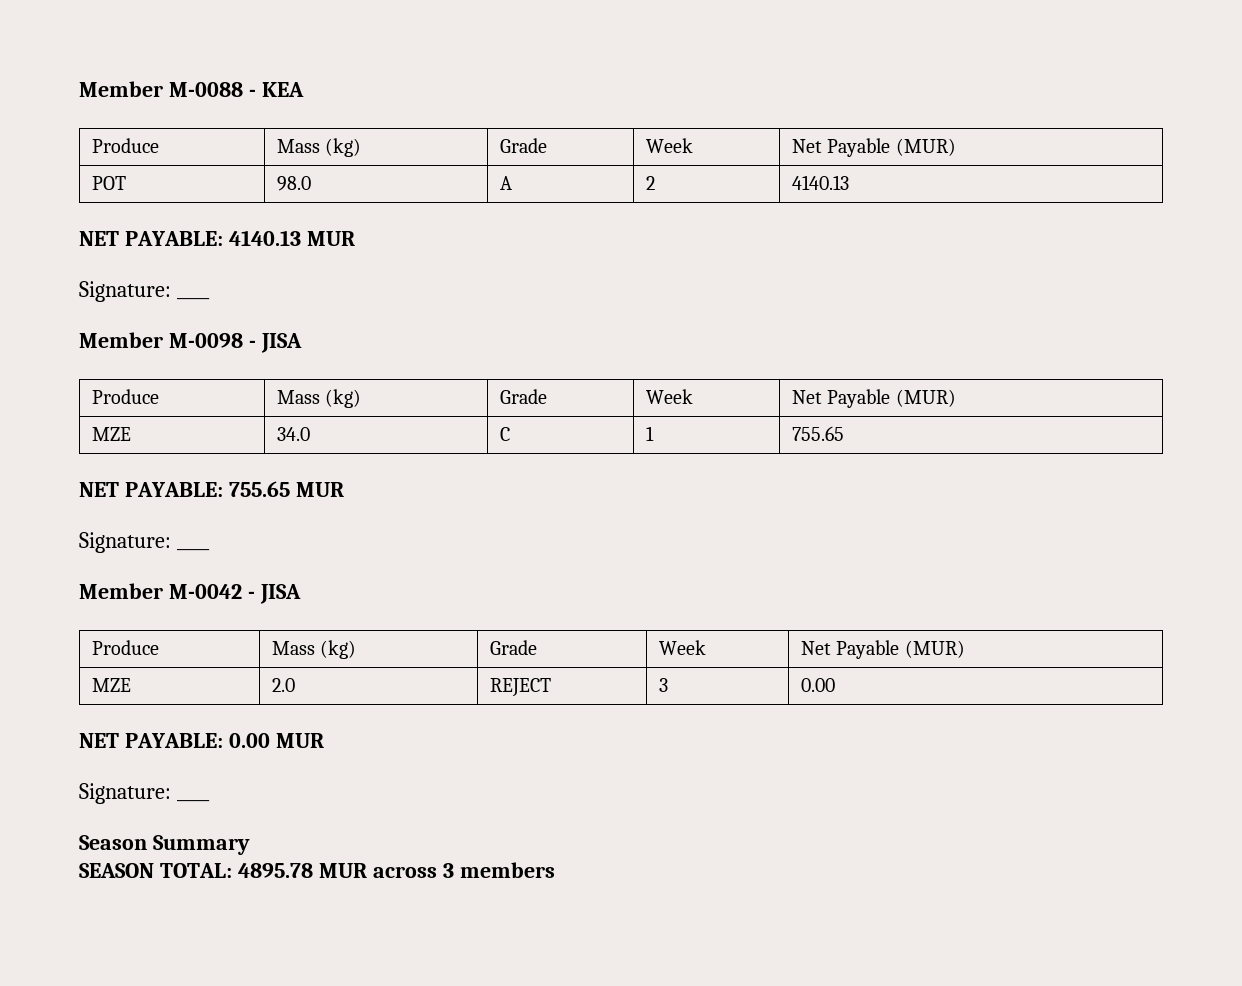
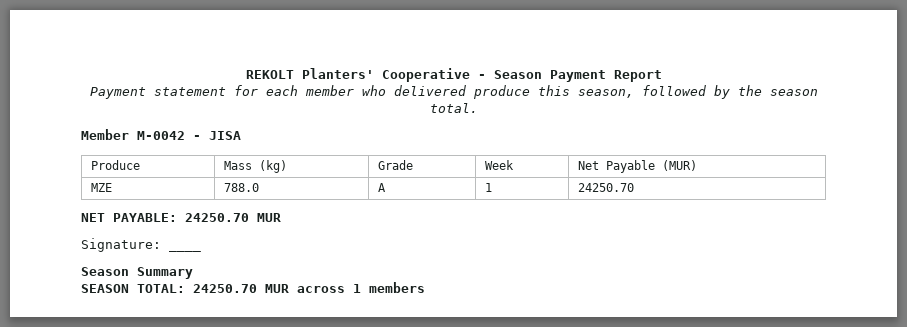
[79,81,304,97] [92,138,160,153] [277,138,362,157] [500,138,548,153] [646,138,694,153] [792,138,956,157] [92,176,127,190] [277,176,312,191] [500,176,513,190] [646,176,656,190] [792,175,850,190] [79,230,355,246] [79,281,210,302] [79,332,302,353] [92,389,160,404] [277,389,362,408] [500,389,548,404] [646,389,694,404] [792,389,956,408] [92,427,132,441] [277,427,311,441] [500,427,511,441] [646,426,655,441] [792,426,845,441] [79,481,344,497] [79,532,210,553] Member M-0088 - KEA // Produce | Mass (kg) | Grade | Week | Net Payable (MUR) // POT | 98.0 | A | 2 | 4140.13 // NET PAYABLE: 4140.13 MUR // Signature: ____ // Member M-0098 - JISA // Produce | Mass (kg) | Grade | Week | Net Payable (MUR) // MZE | 34.0 | C | 1 | 755.65 // NET PAYABLE: 755.65 MUR // Signature: ____ -> [245,68,662,82] [89,85,818,99] [429,103,478,113] REKOLT Planters' Cooperative - Season Payment Report // Payment statement for each member who delivered produce this season, followed by the season total.
[272,678,296,692] [490,678,552,697] [659,678,669,692] [801,678,836,692] [79,733,270,748] 2.0 | REJECT | 3 | 0.00 // NET PAYABLE: 0.00 -> [223,183,259,192] [377,183,386,192] [484,183,492,192] [577,183,634,192] [81,213,249,222] 788.0 | A | 1 | 24250.70 // NET PAYABLE: 24250.70
[237,863,313,878] 4895.78 -> [193,284,257,293] 24250.70
[442,863,454,878] 3 -> [353,284,361,293] 1

